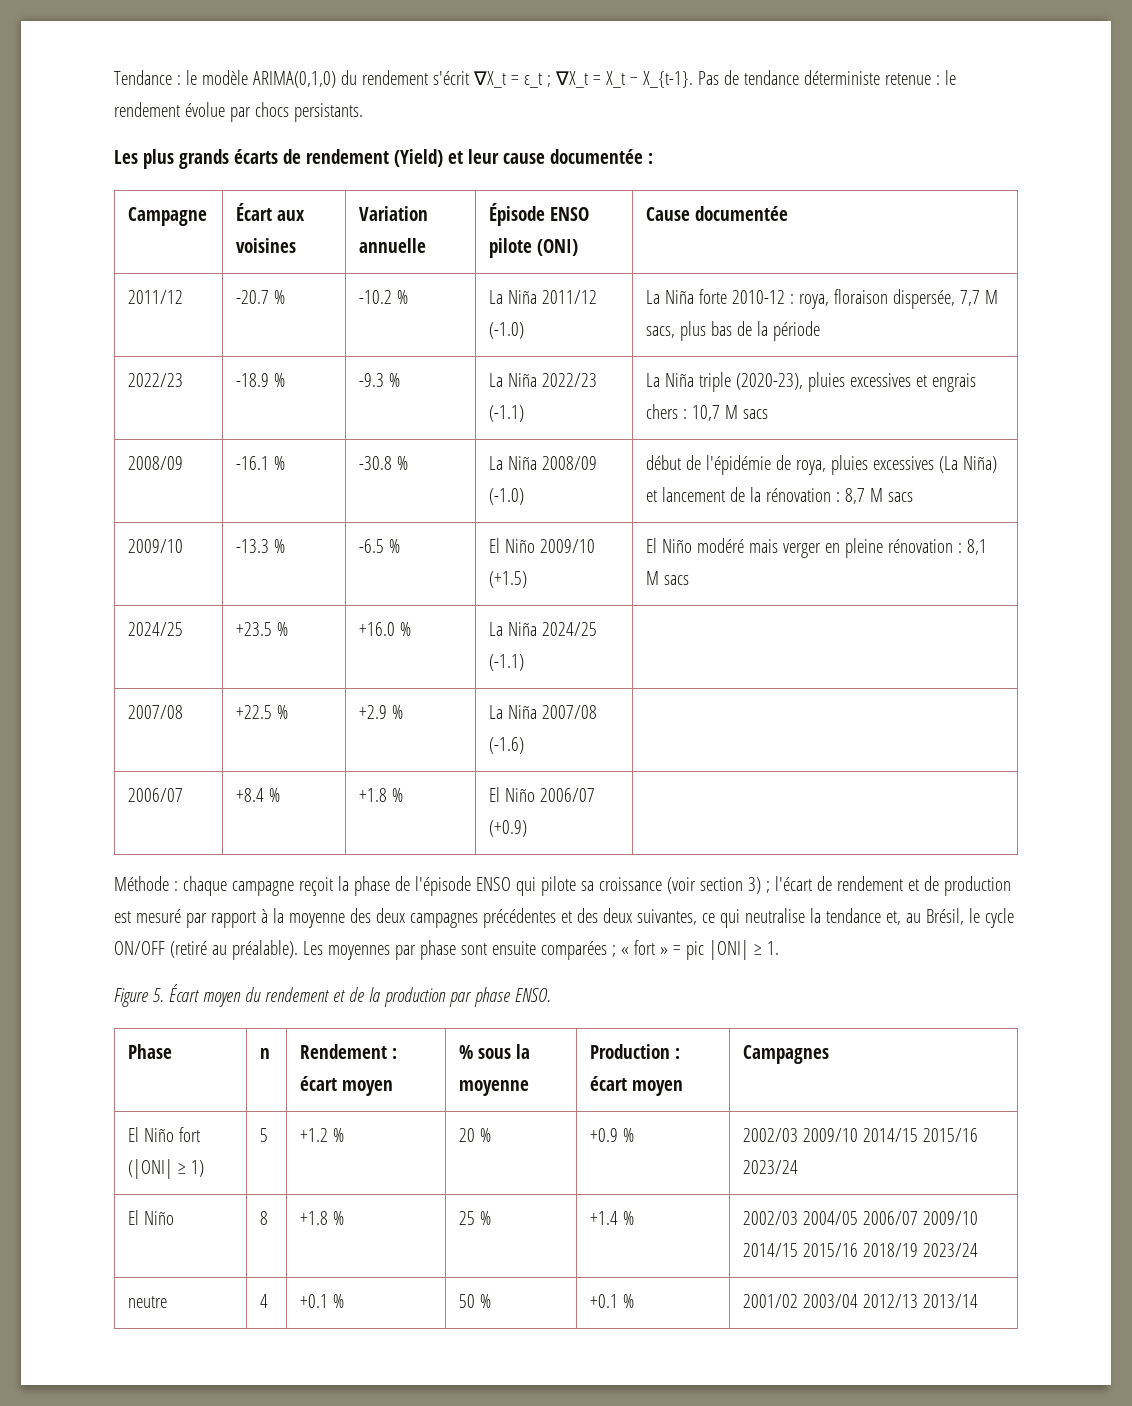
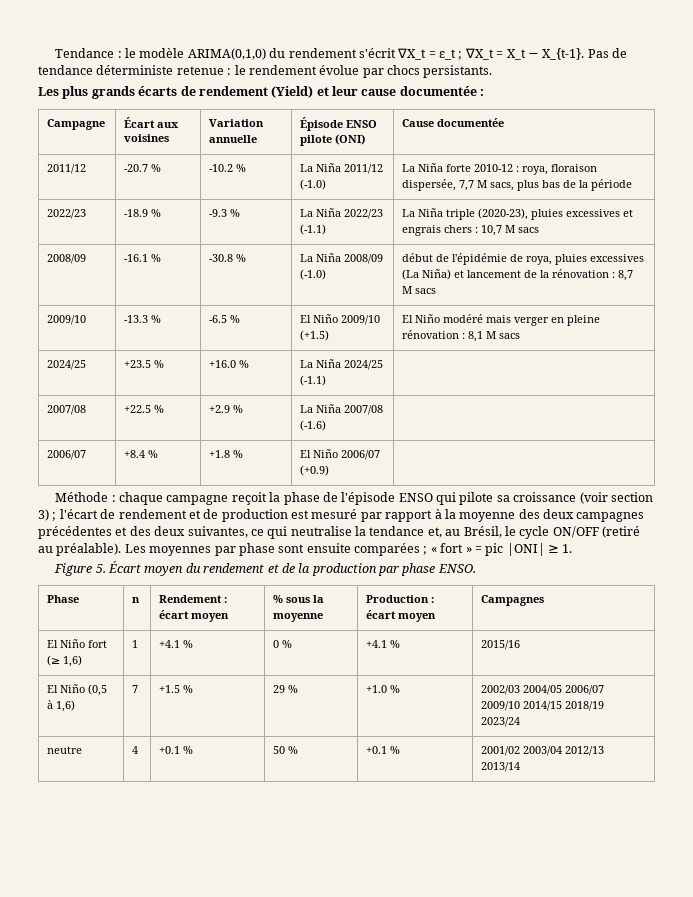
[128,1159,205,1179] [260,1128,269,1142] [300,1128,345,1142] [459,1128,492,1142] [590,1128,635,1142] [743,1128,979,1142] [743,1160,799,1174] [128,1210,175,1225] [260,1211,269,1225] [300,1211,345,1225] [459,1211,492,1225] [590,1211,619,1225] (|ONI| ≥ 1) | 5 | +1.2 % | 20 % | +0.9 % | 2002/03 2009/10 2014/15 2015/16 2023/24 // El Niño | 8 | +1.8 % | 25 % | +1.4 -> [47,655,83,667] [132,640,139,648] [159,640,194,648] [273,640,293,648] [366,640,401,648] [481,640,521,650] [47,684,108,696] [47,700,76,712] [132,685,139,693] [159,685,194,693] [273,685,299,693] [366,685,388,693] (≥ 1,6) | 1 | +4.1 % | 0 % | +4.1 % | 2015/16 // El Niño (0,5 à 1,6) | 7 | +1.5 % | 29 % | +1.0
[803,1243,859,1257] 2015/16 -> (563, 706) none

